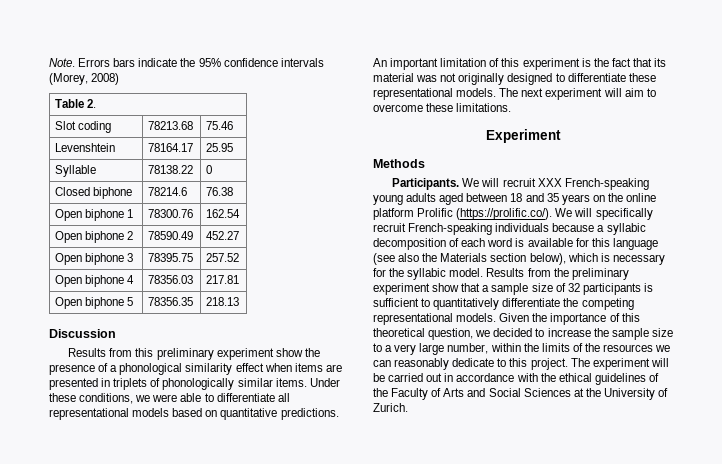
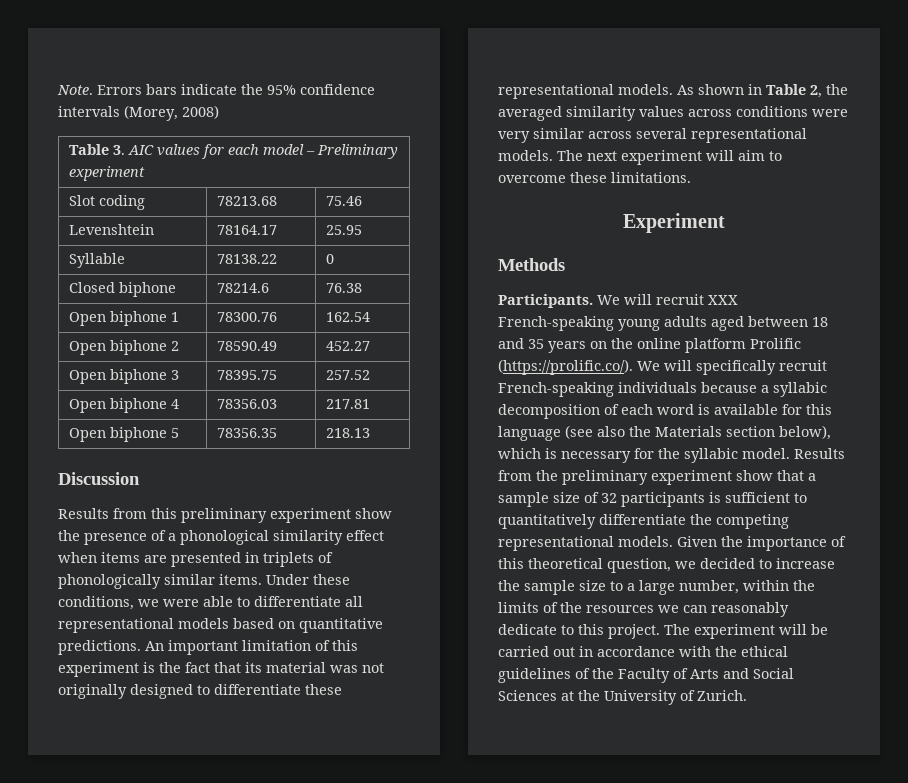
[87,99,97,108] 2. -> [112,144,398,159] [68,166,145,181] 3. AIC values for each model – Preliminary experiment
(497, 92) none -> [677,84,848,98] [498,106,848,121] [498,128,807,143] [498,150,553,161] As shown in Table 2, the averaged similarity values across conditions were very similar across several representational models.
[394,344,417,355] very -> (635, 587) none

